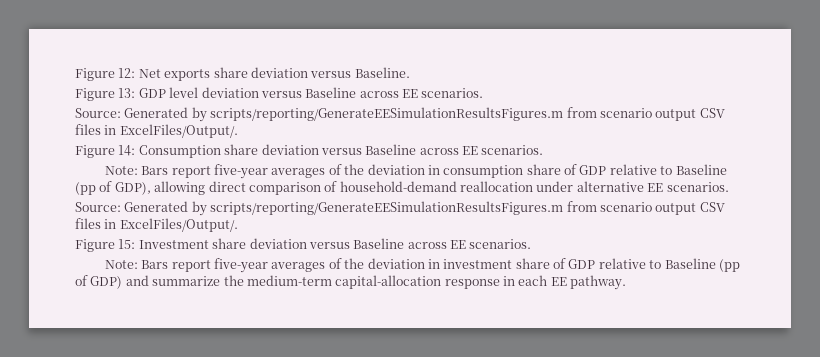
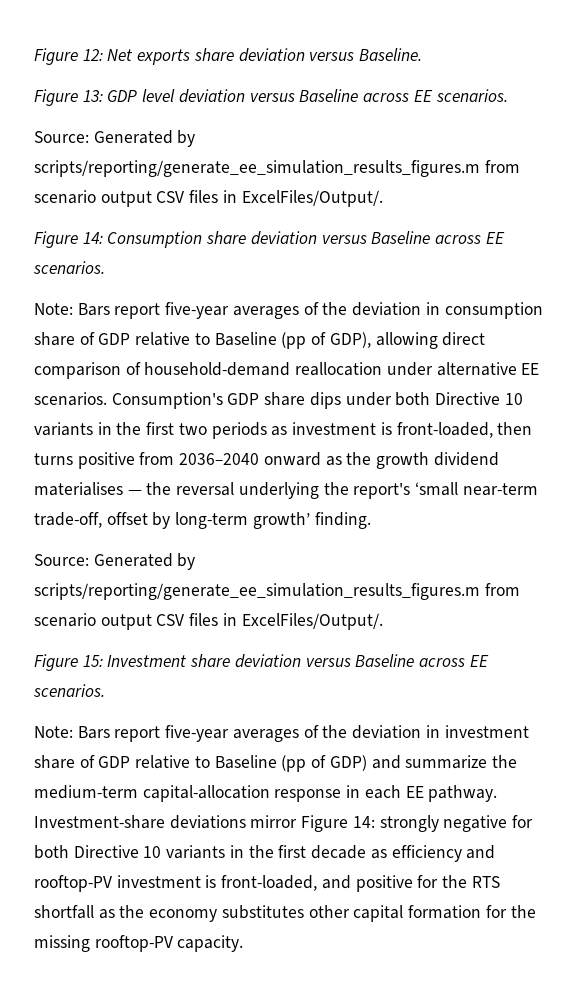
[210,107,564,121] scripts/reporting/GenerateEESimulationResultsFigures.m -> [34,160,480,177] scripts/reporting/generate_ee_simulation_results_figures.m
[75,201,564,216] // Source: Generated by scripts/reporting/GenerateEESimulationResultsFigures.m -> [111,392,523,409] [34,422,533,439] [34,452,499,469] [34,482,538,499] [34,512,371,529] [34,553,196,570] [34,583,480,600] Consumption's GDP share dips under both Directive 10 variants in the first two periods as investment is front-loaded, then turns positive from 2036–2040 onward as the growth dividend materialises — the reversal underlying the report's ‘small near-term trade-off, offset by long-term growth’ finding. // Source: Generated by scripts/reporting/generate_ee_simulation_results_figures.m
(627, 282) none -> [34,815,534,832] [34,845,496,862] [34,875,500,892] [34,905,536,922] [34,935,244,952] Investment-share deviations mirror Figure 14: strongly negative for both Directive 10 variants in the first decade as efficiency and rooftop-PV investment is front-loaded, and positive for the RTS shortfall as the economy substitutes other capital formation for the missing rooftop-PV capacity.

